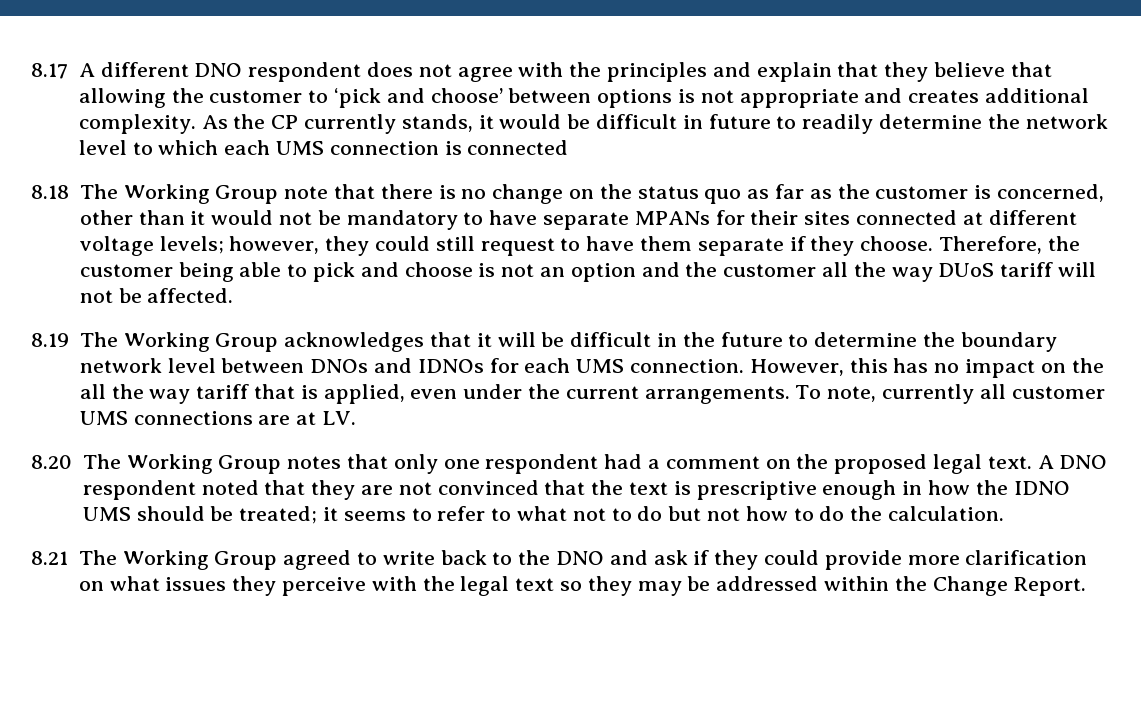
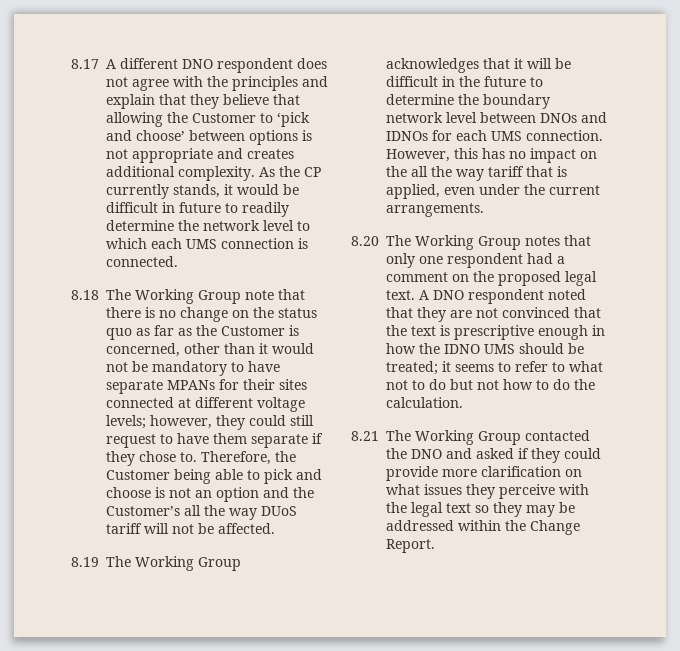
[209,90,303,103] customer -> [192,113,256,123] Customer
[467,140,569,155] connected -> [106,256,178,267] connected.
[875,186,969,199] customer -> [221,326,285,336] Customer
[860,236,934,251] choose. -> [139,451,197,462] chose to.
[79,264,173,277] customer -> [106,470,170,480] Customer
[723,264,817,277] customer -> [106,506,180,516] Customer’s
[795,384,1105,404] [79,411,356,425] To note, currently all customer UMS connections are at LV. -> (484, 210) none
[283,550,513,570] agreed to write back to -> [525,430,590,441] contacted
[653,550,688,565] ask -> [476,448,514,459] asked

